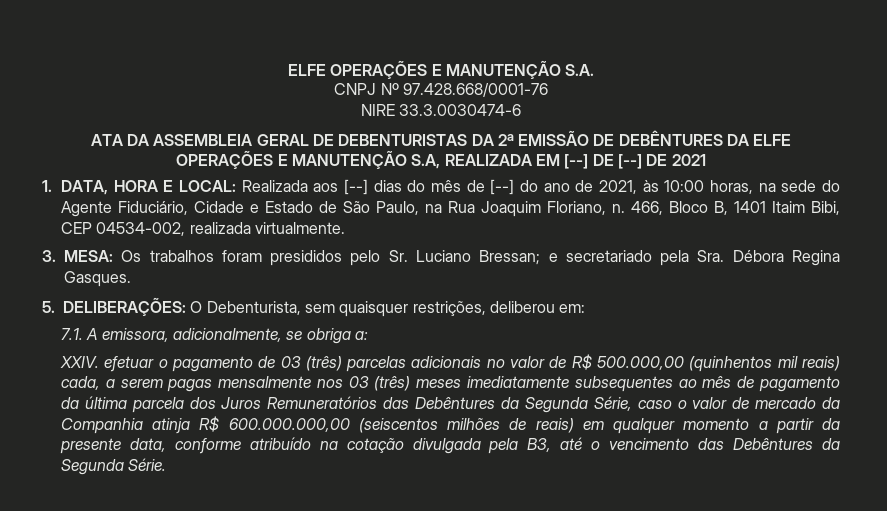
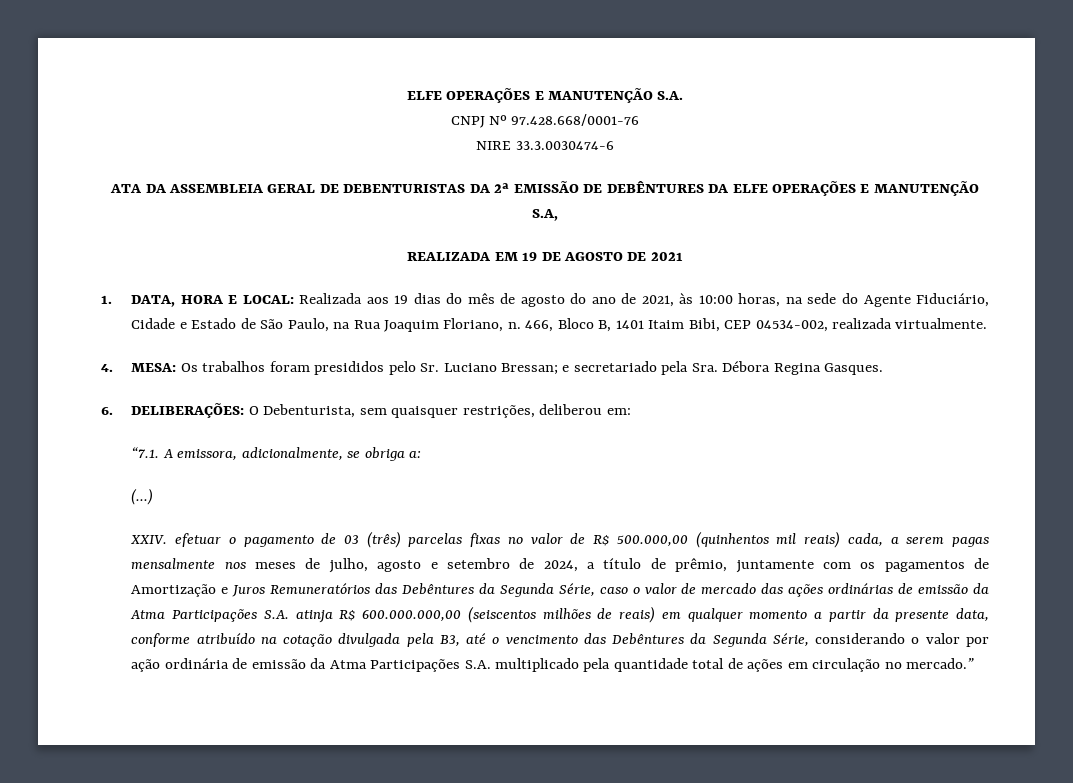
(441, 161) none -> (558, 215) //
[564,154,642,169] [--] DE [--] -> [522,252,623,261] 19 DE AGOSTO
[343,179,368,195] [--] -> [394,295,409,304] 19
[490,179,515,195] [--] -> [520,295,565,307] agosto
[42,250,56,262] 3. -> [101,364,113,372] 4.
[42,301,55,313] 5. -> [101,407,113,415] 6.
[60,328,83,340] 7.1. -> [131,447,160,458] “7.1.
(368, 335) none -> [131,488,154,505] // (...)
[411,356,482,368] adicionais -> [470,533,501,547] fixas
[348,376,841,392] [60,396,216,413] 03 (três) meses imediatamente subsequentes ao mês de pagamento da última parcela dos -> [255,558,989,573] [131,584,229,597] meses de julho, agosto e setembro de 2024, a título de prêmio, juntamente com os pagamentos de Amortização e
[822,397,841,409] [60,418,143,434] da Companhia -> [761,583,989,597] [130,609,289,622] das ações ordinárias de emissão da Atma Participações S.A.
[128,458,167,471] Série. -> [772,633,989,647] [131,658,975,672] Série, considerando o valor por ação ordinária de emissão da Atma Participações S.A. multiplicado pela quantidade total de ações em circulação no mercado.”

